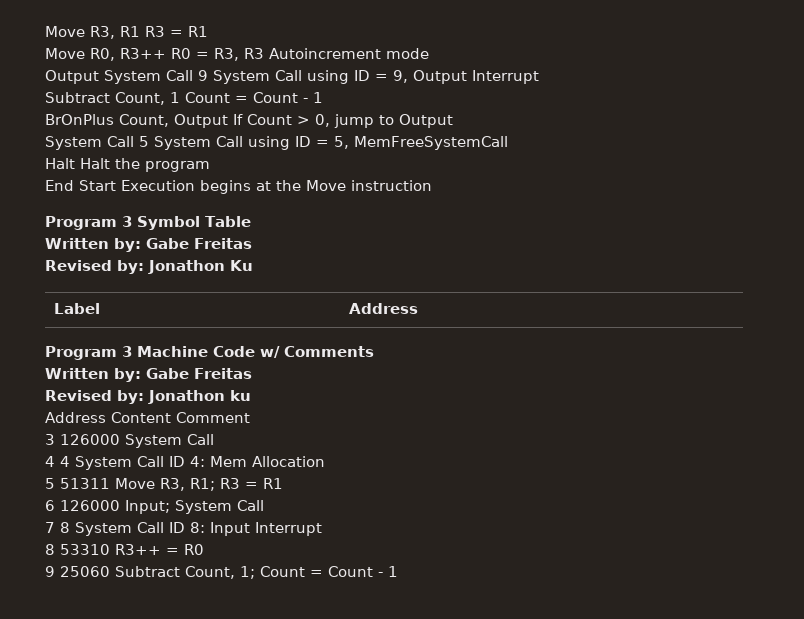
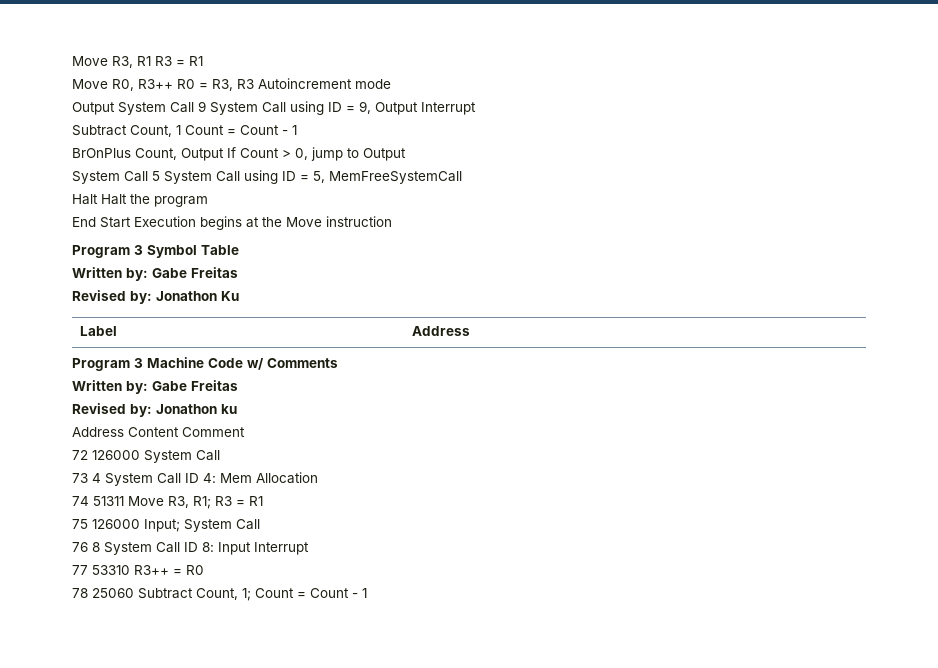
[45,434,55,445] 3 -> [72,450,88,460] 72
[45,456,55,467] 4 -> [72,473,88,483] 73
[45,478,55,489] 5 -> [72,496,89,506] 74
[45,500,55,511] 6 -> [72,519,88,529] 75
[45,522,55,533] 7 -> [72,542,88,552] 76
[45,544,55,555] 8 -> [72,565,88,575] 77
[45,566,55,577] 9 -> [72,588,88,598] 78

